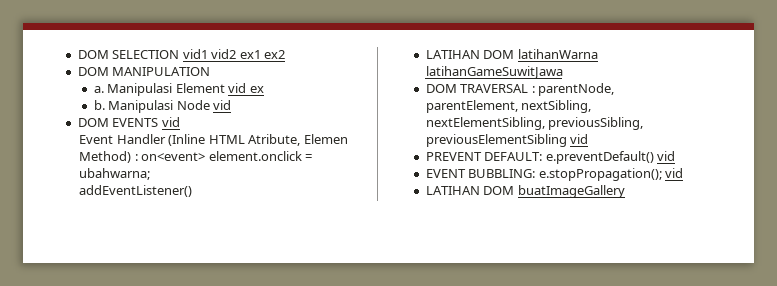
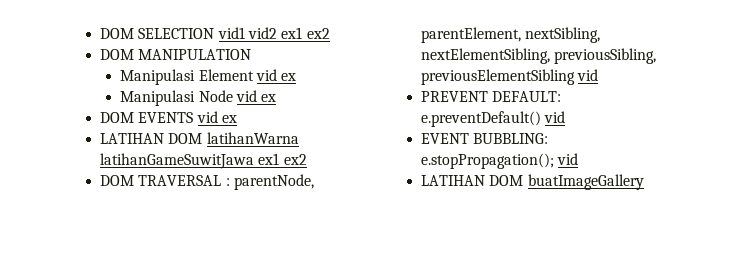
[93,86,104,93] a. -> (252, 54) none
[93,100,105,110] b. -> (297, 77) none
(232, 105) none -> [261,94,277,102] ex
[79,134,348,146] [79,151,313,163] [79,168,151,180] [79,185,193,197] // Event Handler (Inline HTML Atribute, Elemen Method) : on<event> element.onclick = ubahwarna; // addEventListener() -> [221,115,237,123] ex
(563, 72) none -> [258,153,307,165] ex1 ex2

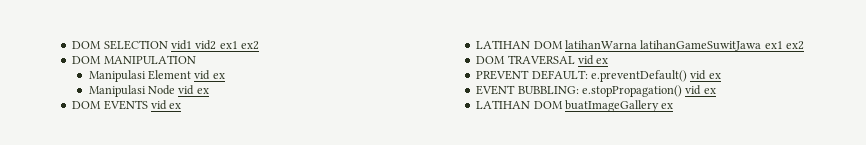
[225,174,314,190] [420,27,601,43] [420,48,657,64] [420,69,599,85] : parentNode, parentElement, nextSibling, nextElementSibling, previousSibling, previousElementSibling vid -> [577,55,609,65] vid ex
(566, 117) none -> [708,73,721,79] ex
[420,153,579,169] e.stopPropagation(); vid -> [581,85,716,97] e.stopPropagation() vid ex
(644, 182) none -> [661,103,674,109] ex

